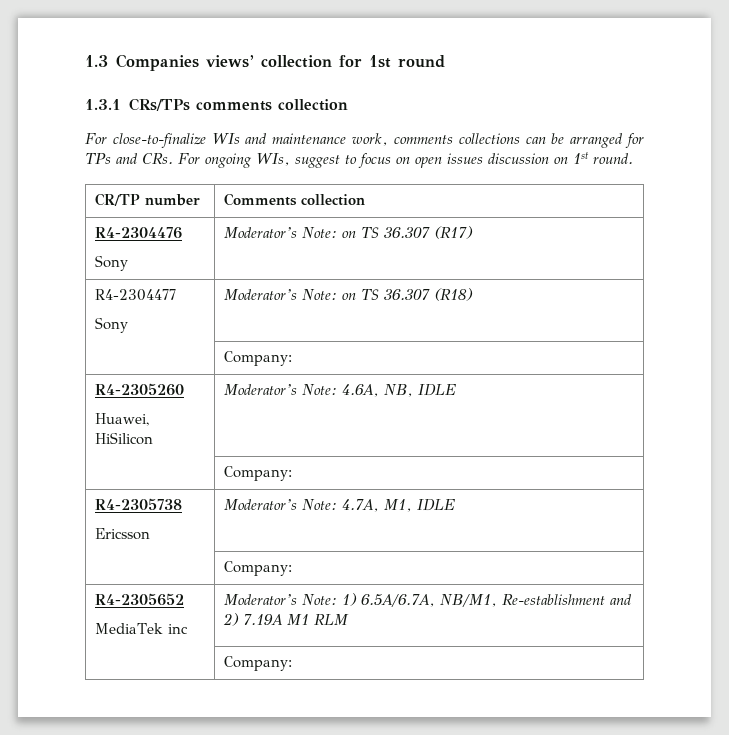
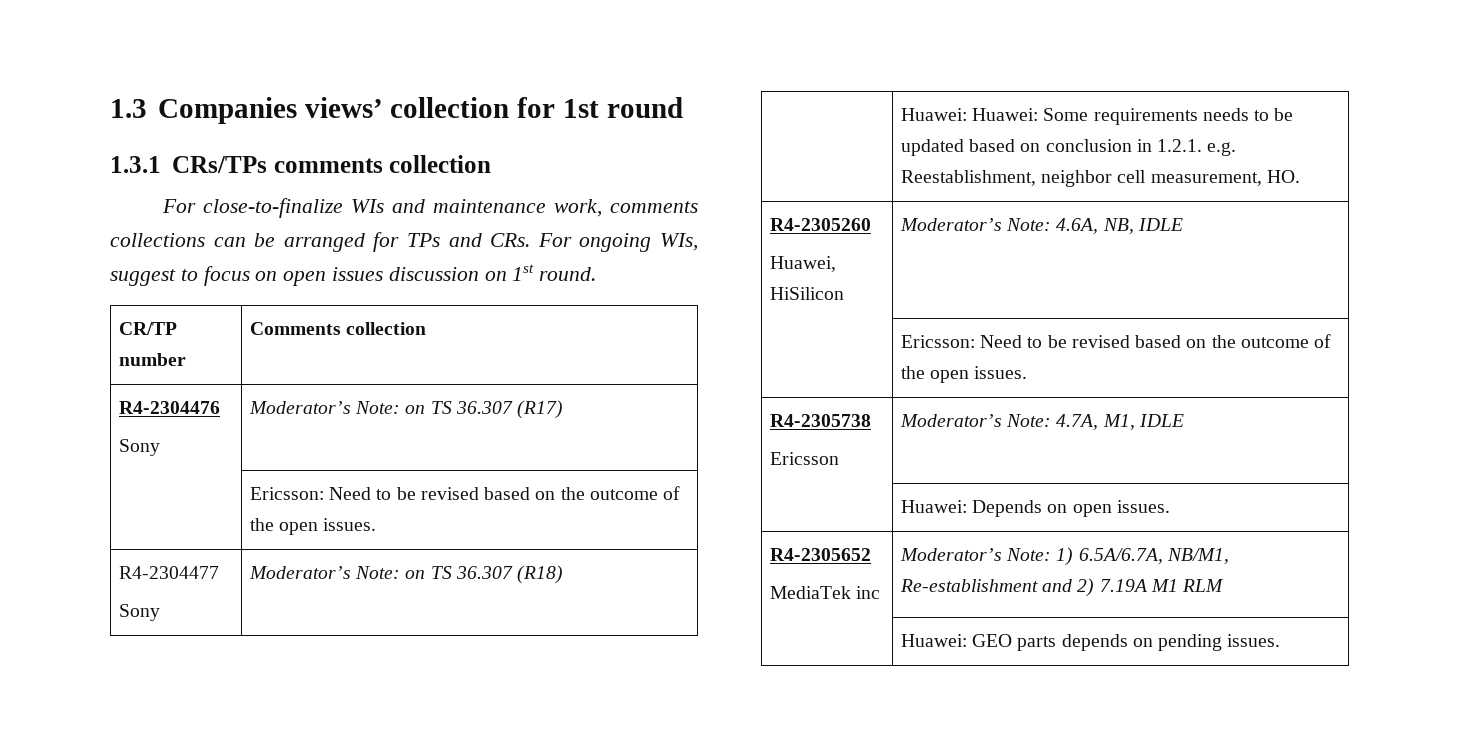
(473, 232) none -> [249,486,681,500] [249,518,377,535] // | Ericsson: Need to be revised based on the outcome of the open issues.
[223,351,292,366] Company: -> [900,108,1294,125] [900,139,1237,156] [900,170,1300,187] Huawei: Huawei: Some requirements needs to be updated based on conclusion in 1.2.1. e.g. Reestablishment, neighbor cell measurement, HO.
[223,466,292,481] Company: -> [900,334,1332,348] [900,366,1028,383] Ericsson: Need to be revised based on the outcome of the open issues.
[223,561,292,576] Company: -> [900,500,1170,517] Huawei: Depends on open issues.
[223,656,292,671] Company: -> [900,634,1281,651] Huawei: GEO parts depends on pending issues.

